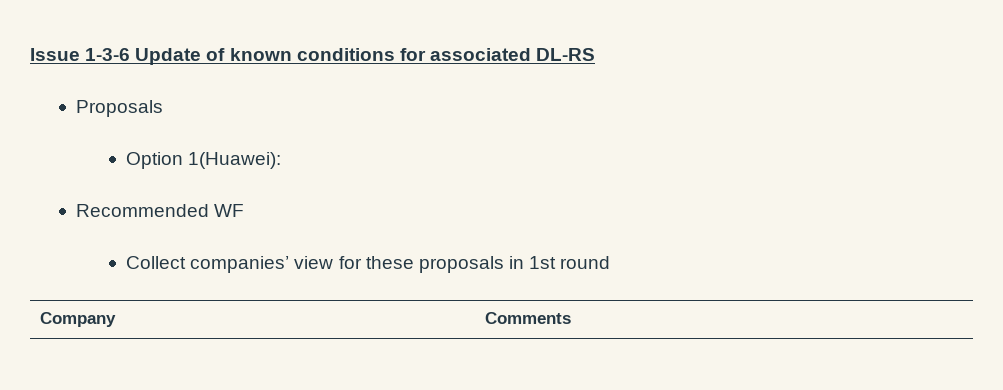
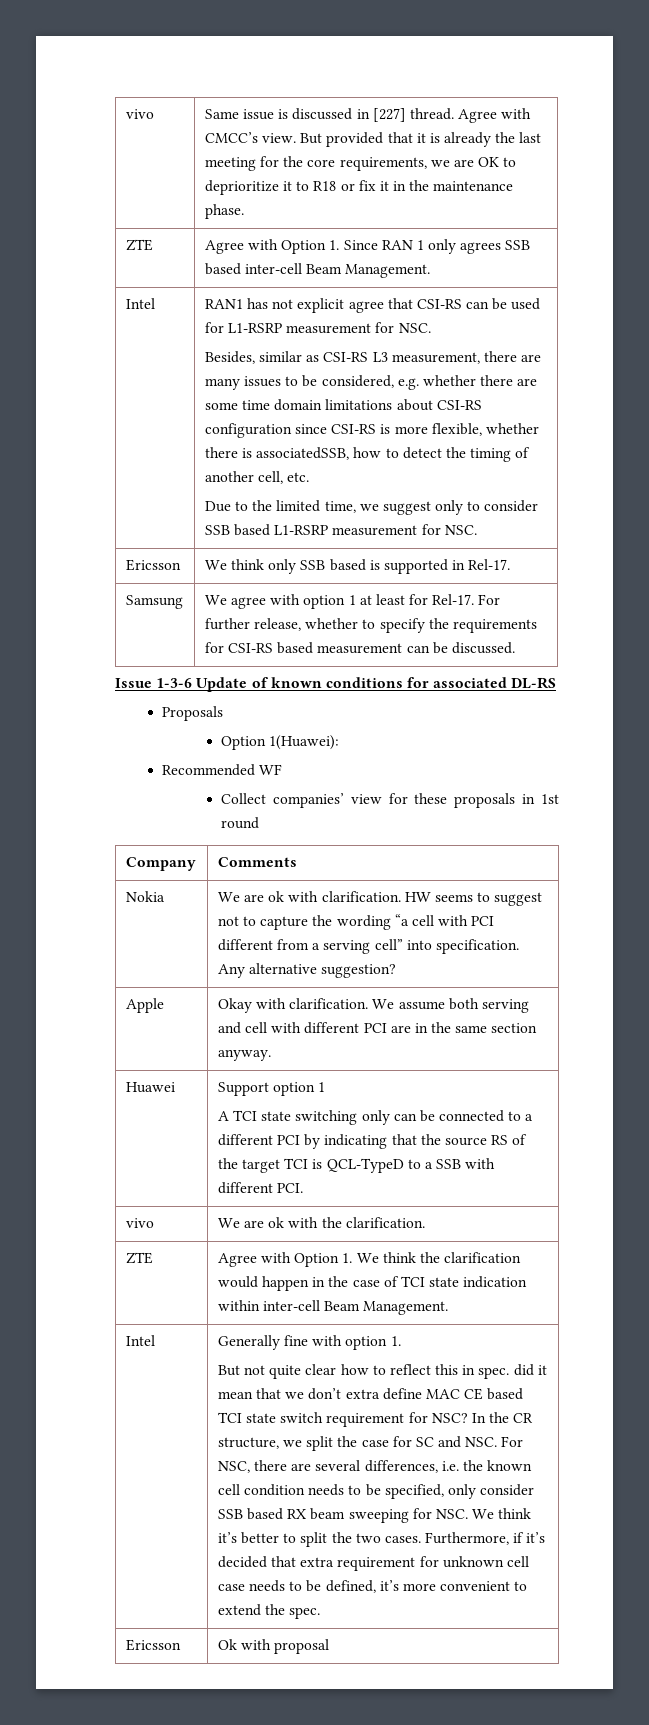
(30, 54) none -> [125,109,154,119] [204,108,532,123] [204,132,542,147] [204,156,517,171] [204,180,514,195] [204,204,244,219] [125,239,153,251] [204,239,531,254] [204,263,431,278] [125,298,155,309] [204,298,541,313] [204,322,431,334] [204,351,542,364] [204,375,538,390] [204,399,482,411] [204,423,539,438] [204,447,531,462] [204,471,310,484] [204,500,539,515] [204,524,477,536] [125,559,181,571] [204,559,511,574] [125,595,183,609] [204,594,501,609] [204,618,537,633] [204,642,515,654] vivo | Same issue is discussed in [227] thread. Agree with CMCC’s view. But provided that it is already the last meeting for the core requirements, we are OK to deprioritize it to R18 or fix it in the maintenance phase. // ZTE | Agree with Option 1. Since RAN 1 only agrees SSB based inter-cell Beam Management. // Intel | RAN1 has not explicit agree that CSI-RS can be used for L1-RSRP measurement for NSC. // Besides, similar as CSI-RS L3 measurement, there are many issues to be considered, e.g. whether there are some time domain limitations about CSI-RS configuration since CSI-RS is more flexible, whether there is associatedSSB, how to detect the timing of another cell, etc. // Due to the limited time, we suggest only to consider SSB based L1-RSRP measurement for NSC. // Ericsson | We think only SSB based is supported in Rel-17. // Samsung | We agree with option 1 at least for Rel-17. For further release, whether to specify the requirements for CSI-RS based measurement can be discussed. //
(572, 318) none -> [125,891,165,902] [217,891,543,906] [217,914,495,930] [217,939,519,954] [217,963,397,978] [125,998,164,1013] [217,998,529,1013] [217,1022,538,1034] [217,1049,271,1061] [125,1082,175,1093] [217,1082,326,1096] [217,1110,534,1125] [217,1134,528,1149] [217,1158,496,1173] [217,1182,303,1194] [125,1218,154,1228] [217,1217,425,1228] [125,1252,153,1264] [217,1252,522,1267] [217,1276,528,1291] [217,1300,449,1315] [125,1335,155,1346] [217,1335,401,1350] [217,1364,547,1379] [217,1388,524,1400] [217,1412,534,1427] [217,1436,524,1451] [217,1460,533,1473] [217,1484,535,1499] [217,1508,532,1523] [217,1532,546,1547] [217,1556,529,1571] [217,1580,528,1593] [217,1604,321,1619] [125,1639,181,1651] [217,1639,330,1654] // Nokia | We are ok with clarification. HW seems to suggest not to capture the wording “a cell with PCI different from a serving cell” into specification. Any alternative suggestion? // Apple | Okay with clarification. We assume both serving and cell with different PCI are in the same section anyway. // Huawei | Support option 1 // A TCI state switching only can be connected to a different PCI by indicating that the source RS of the target TCI is QCL-TypeD to a SSB with different PCI. // vivo | We are ok with the clarification. // ZTE | Agree with Option 1. We think the clarification would happen in the case of TCI state indication within inter-cell Beam Management. // Intel | Generally fine with option 1. // But not quite clear how to reflect this in spec. did it mean that we don’t extra define MAC CE based TCI state switch requirement for NSC? In the CR structure, we split the case for SC and NSC. For NSC, there are several differences, i.e. the known cell condition needs to be specified, only consider SSB based RX beam sweeping for NSC. We think it’s better to split the two cases. Furthermore, if it’s decided that extra requirement for unknown cell case needs to be defined, it’s more convenient to extend the spec. // Ericsson | Ok with proposal

